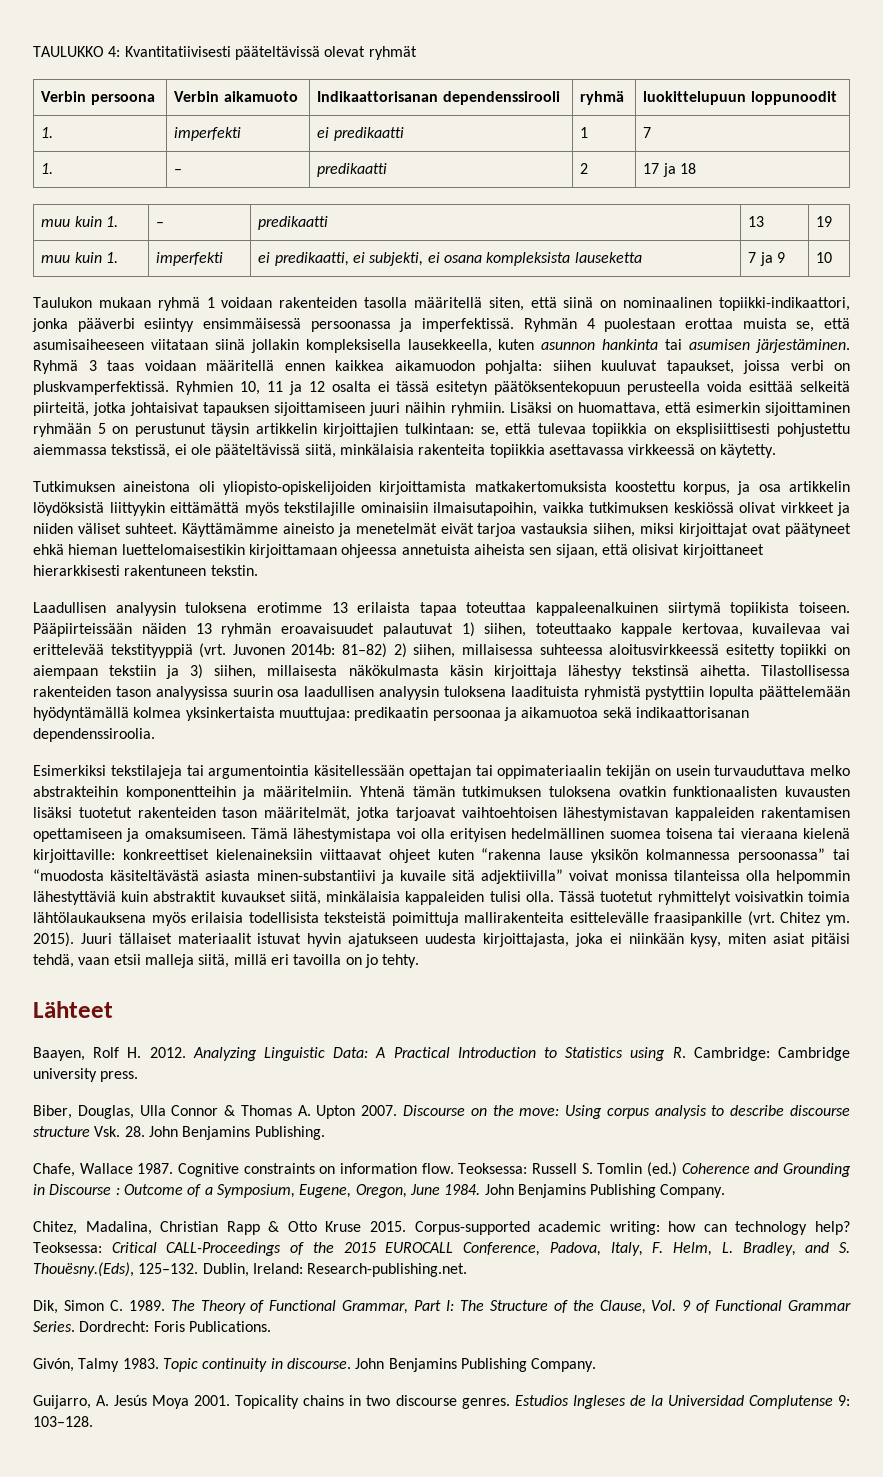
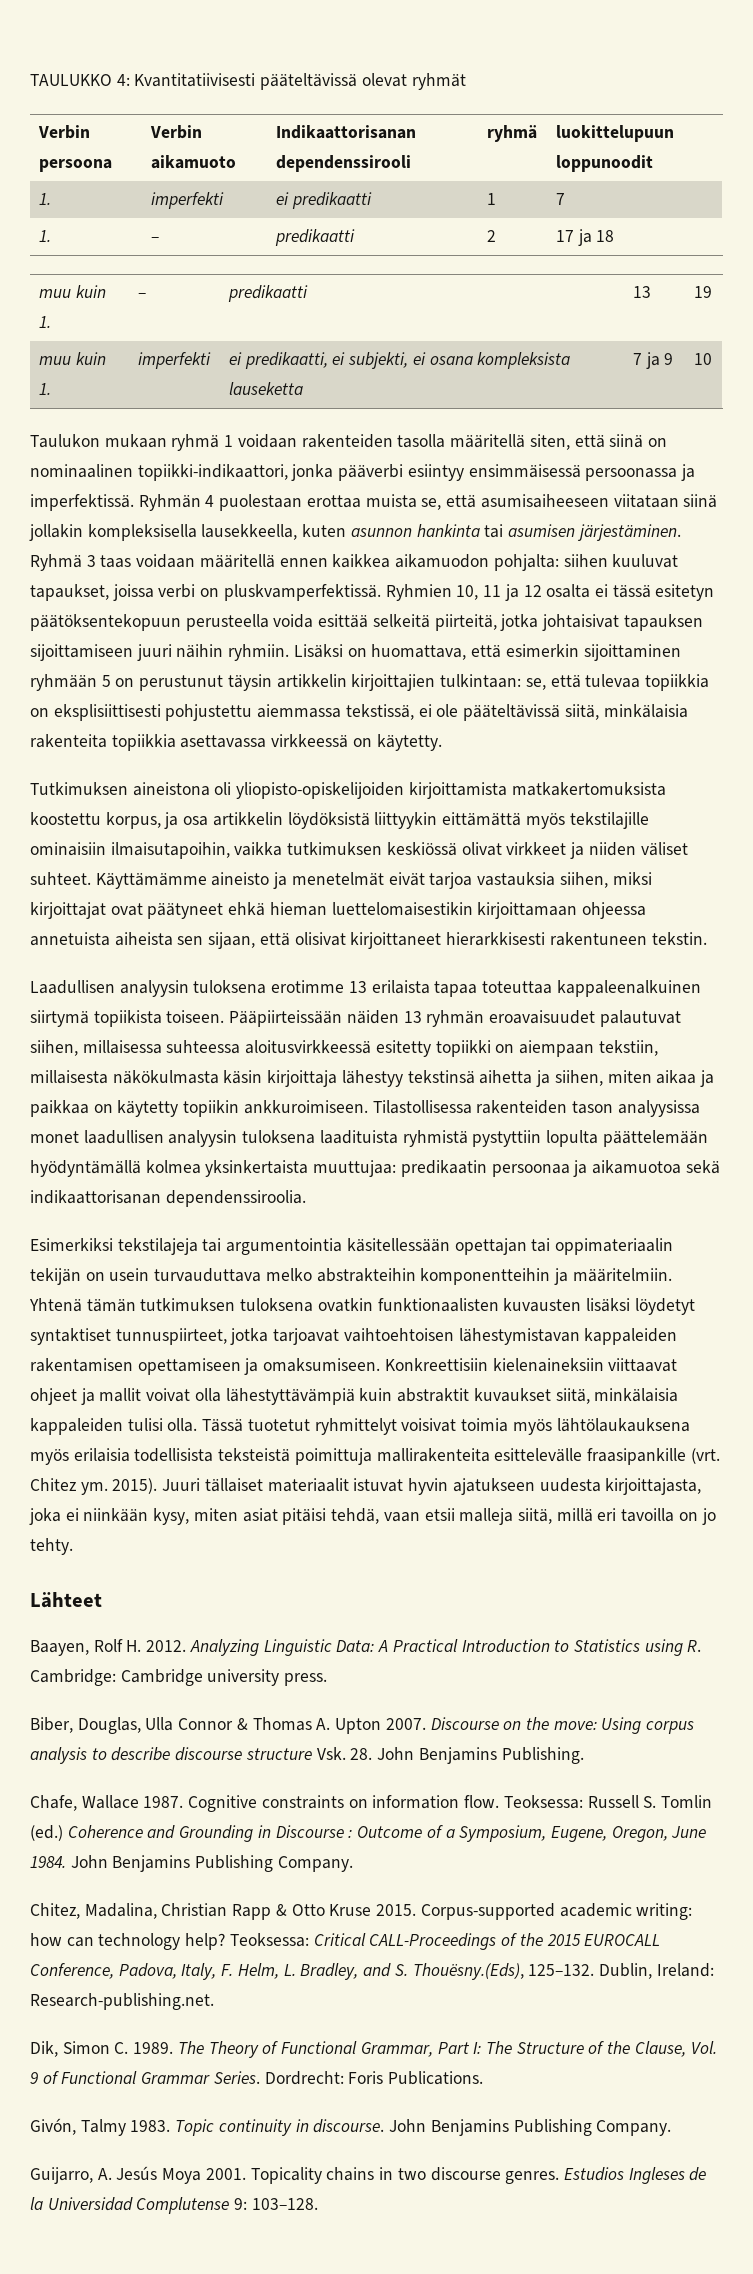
[461,622,850,637] [33,643,407,658] 1) siihen, toteuttaako kappale kertovaa, kuvailevaa vai erittelevää tekstityyppiä (vrt. Juvonen 2014b: 81–82) 2) -> (681, 1018) none
[109,664,257,679] tekstiin ja 3) siihen, -> [598,1040,658,1056] tekstiin,
[699,665,750,676] aihetta. -> [479,1070,714,1087] [30,1100,368,1117] aihetta ja siihen, miten aikaa ja paikkaa on käytetty topiikin ankkuroimiseen.
[232,686,300,697] suurin osa -> [30,1131,79,1143] monet
[78,807,351,821] tuotetut rakenteiden tason määritelmät, -> [634,1298,695,1315] [30,1328,227,1345] löydetyt syntaktiset tunnuspiirteet,
[250,828,850,842] [33,848,850,863] [33,869,850,884] [33,891,116,905] Tämä lähestymistapa voi olla erityisen hedelmällinen suomea toisena tai vieraana kielenä kirjoittaville: konkreettiset kielenaineksiin viittaavat ohjeet kuten “rakenna lause yksikön kolmannessa persoonassa” tai “muodosta käsiteltävästä asiasta minen-substantiivi ja kuvaile sitä adjektiivilla” voivat monissa tilanteissa olla helpommin lähestyttäviä -> [384,1358,678,1372] [30,1388,355,1405] Konkreettisiin kielenaineksiin viittaavat ohjeet ja mallit voivat olla lähestyttävämpiä
[734,891,851,902] voisivatkin toimia -> [401,1418,552,1435] voisivat toimia myös

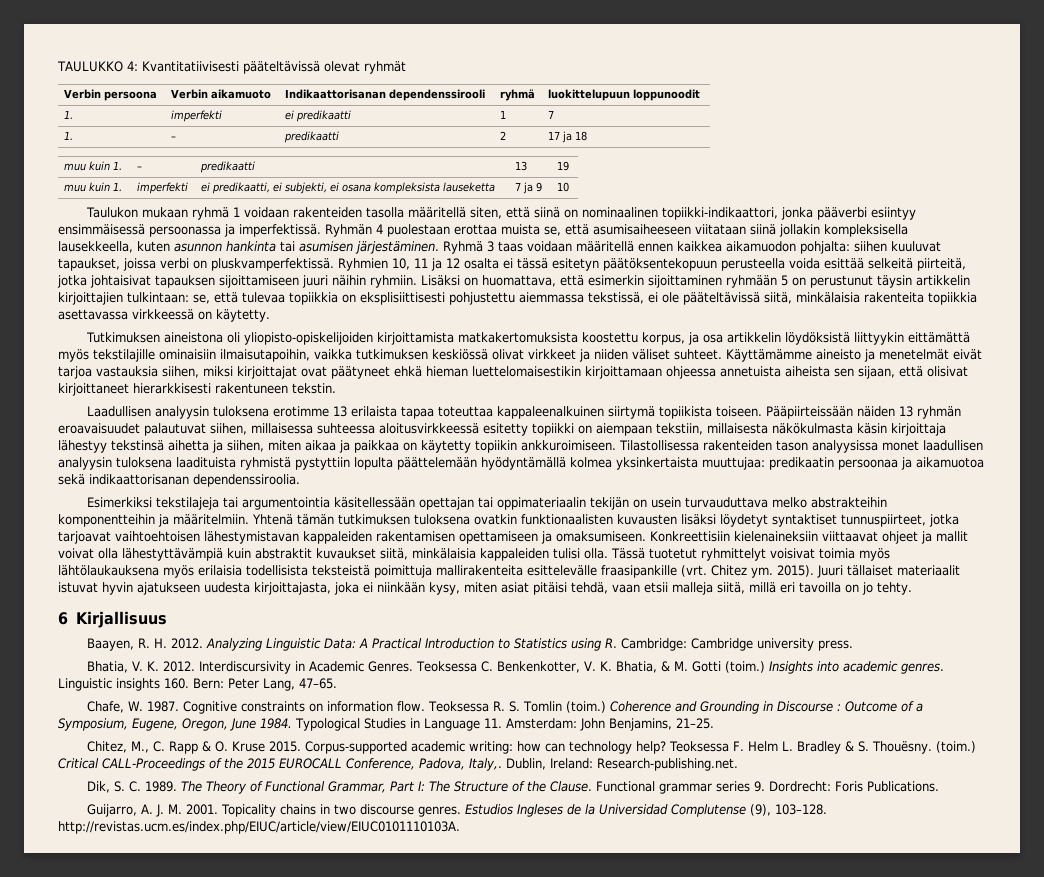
[30,1592,102,1608] Lähteet -> [58,611,168,628] 6 Kirjallisuus
[93,1639,123,1652] Rolf -> [137,638,150,648] R.
[30,1717,695,1734] [30,1747,584,1764] Biber, Douglas, Ulla Connor & Thomas A. Upton 2007. Discourse on the move: Using corpus analysis to describe discourse structure Vsk. 28. John Benjamins Publishing. -> [86,661,945,674] [58,678,337,691] Bhatia, V. K. 2012. Interdiscursivity in Academic Genres. Teoksessa C. Benkenkotter, V. K. Bhatia, & M. Gotti (toim.) Insights into academic genres. Linguistic insights 160. Bern: Peter Lang, 47–65.
[81,1795,139,1809] Wallace -> [127,701,144,711] W.
[503,1795,639,1809] Teoksessa: Russell -> [428,701,506,712] Teoksessa R.
[30,1825,63,1841] (ed.) -> [566,701,607,713] (toim.)
[70,1855,353,1872] John Benjamins Publishing Company. -> [295,718,714,731] Typological Studies in Language 11. Amsterdam: John Benjamins, 21–25.
[84,1903,228,1919] Madalina, Christian -> [130,741,165,753] M., C.
[291,1904,325,1916] Otto -> [214,741,228,752] O.
[229,1933,309,1947] Teoksessa: -> [668,741,977,754] Teoksessa F. Helm L. Bradley & S. Thouësny. (toim.)
[181,1963,595,1980] Italy, F. Helm, L. Bradley, and S. Thouësny.(Eds), 125–132. -> [469,758,502,771] Italy,.
[62,2041,110,2054] Simon -> [113,781,125,792] S.
[634,2041,717,2057] [30,2071,484,2085] [30,2118,672,2136] Clause, Vol. 9 of Functional Grammar Series. Dordrecht: Foris Publications. // Givón, Talmy 1983. Topic continuity in discourse. John Benjamins Publishing Company. -> [550,781,940,794] Clause. Functional grammar series 9. Dordrecht: Foris Publications.
[116,2166,202,2184] Jesús Moya -> [155,804,182,817] J. M.
[234,2198,318,2210] 9: 103–128. -> [750,804,828,816] [58,821,460,834] (9), 103–128. http://revistas.ucm.es/index.php/EIUC/article/view/EIUC0101110103A.

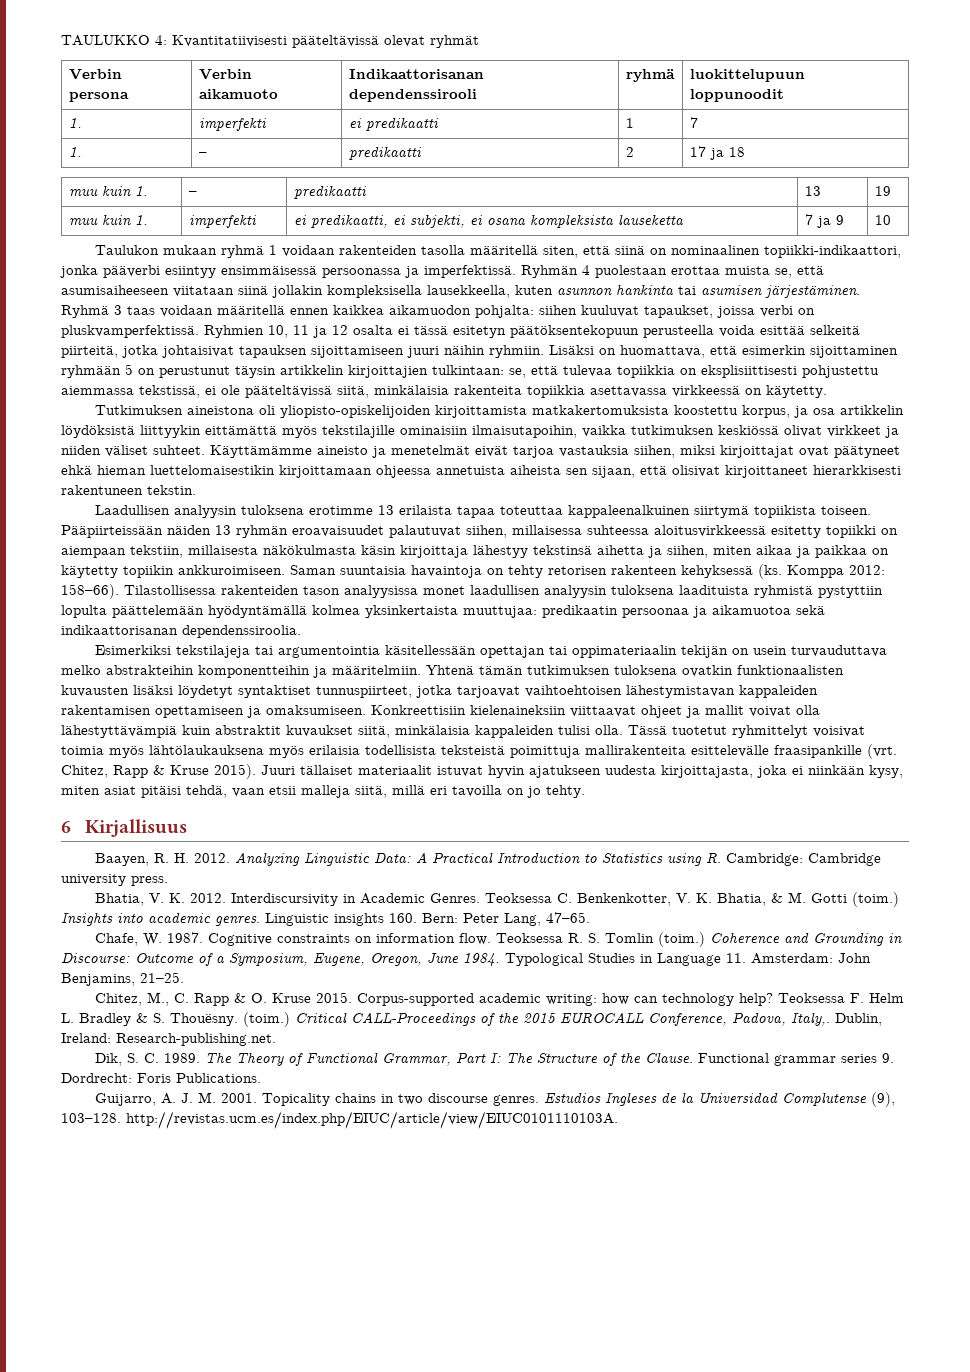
[104,91,158,101] persoona -> [68,92,129,102] persona
(616, 445) none -> [290,564,885,579] [61,584,119,599] Saman suuntaisia havaintoja on tehty retorisen rakenteen kehyksessä (ks. Komppa 2012: 158–66).
[711,565,773,578] Chitez ym. -> [61,765,209,778] Chitez, Rapp & Kruse
[777,701,842,712] Discourse : -> [61,953,130,963] Discourse:

